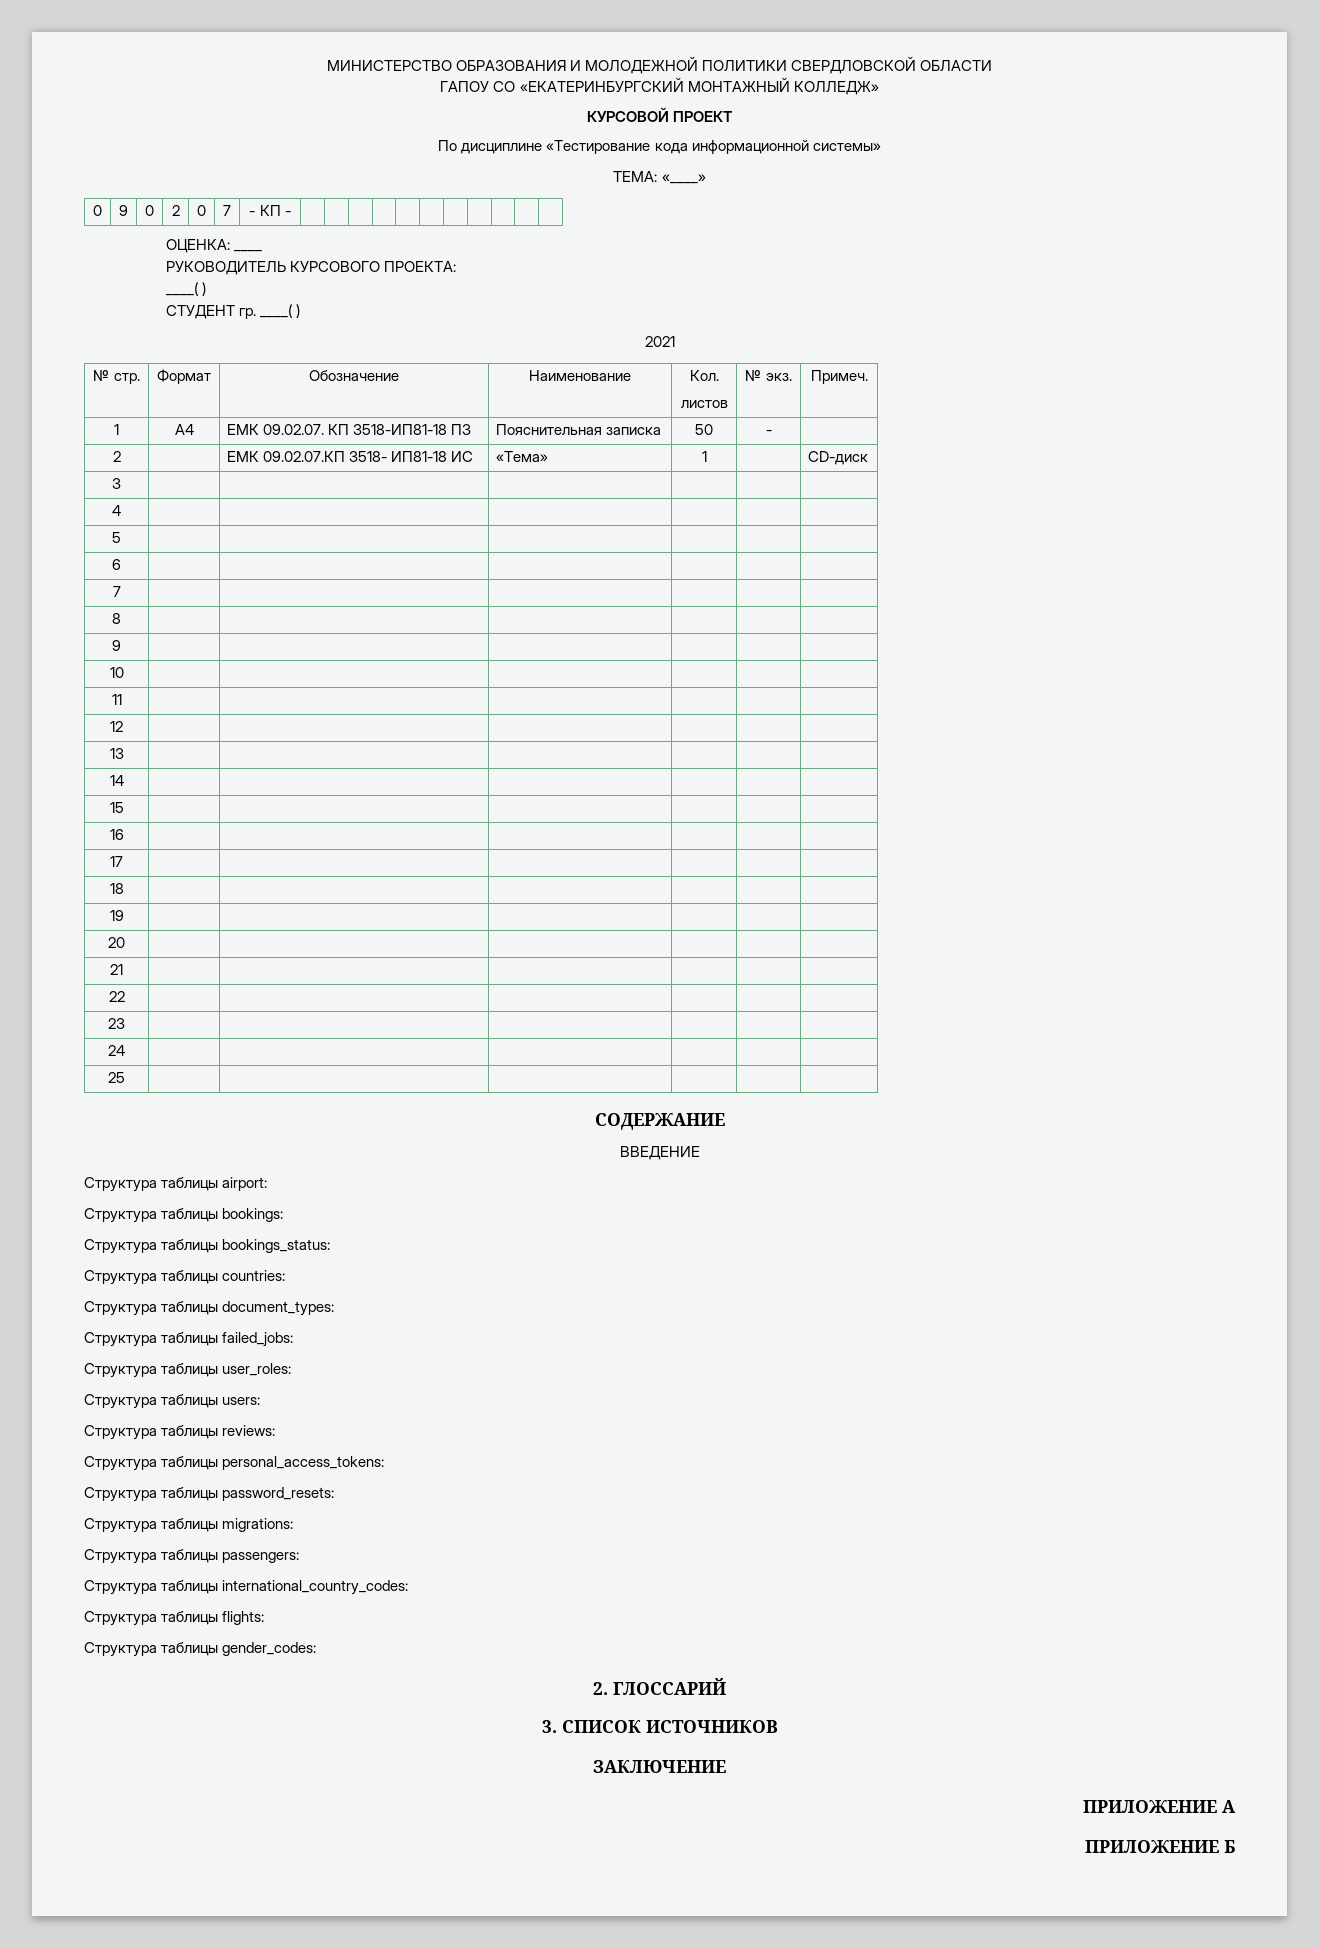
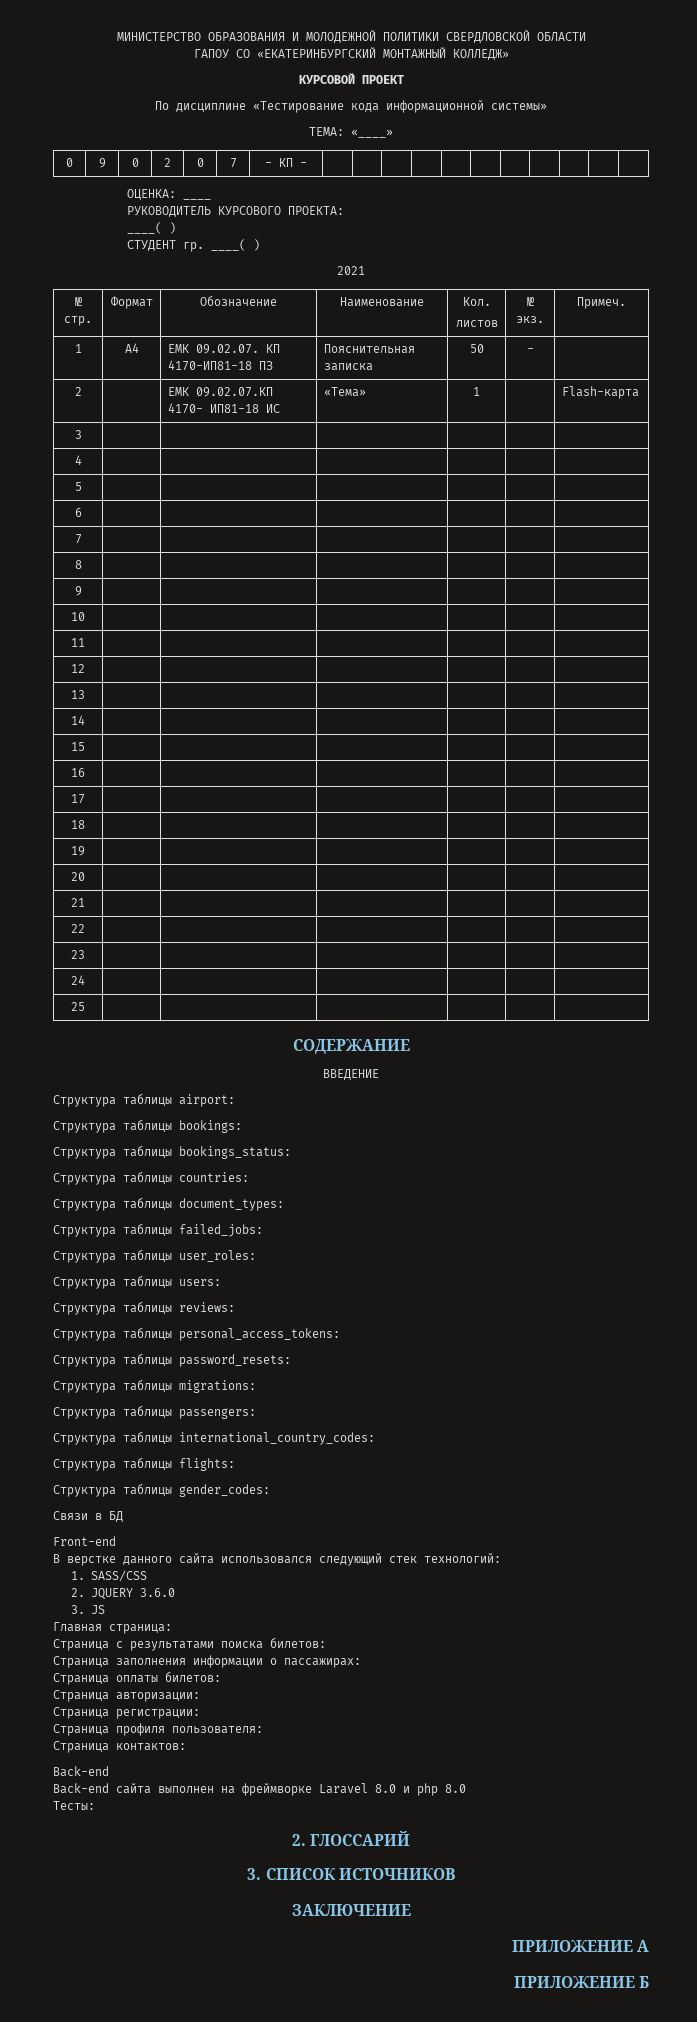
[353,424,448,435] 3518-ИП81-18 -> [167,360,252,371] 4170-ИП81-18
[349,451,388,462] 3518- -> [167,403,203,414] 4170-
[808,451,869,465] CD-диск -> [561,386,639,399] Flash-карта
(317, 1649) none -> [53,1511,123,1522] [53,1536,116,1546] [53,1553,501,1566] [71,1570,148,1582] [71,1588,176,1600] [71,1605,106,1614] [53,1622,172,1634] [53,1637,326,1651] [53,1655,361,1668] [53,1671,221,1685] [53,1690,200,1702] [53,1707,200,1719] [53,1723,263,1736] [53,1741,186,1753] [53,1766,109,1777] [53,1783,466,1796] [53,1801,95,1810] // Связи в БД // Front-end // В верстке данного сайта использовался следующий стек технологий: // 1. SASS/CSS // 2. JQUERY 3.6.0 // 3. JS // Главная страница: // Страница с результатами поиска билетов: // Страница заполнения информации о пассажирах: // Страница оплаты билетов: // Страница авторизации: // Страница регистрации: // Страница профиля пользователя: // Страница контактов: // Back-end // Back-end сайта выполнен на фреймворке Laravel 8.0 и php 8.0 // Тесты:

